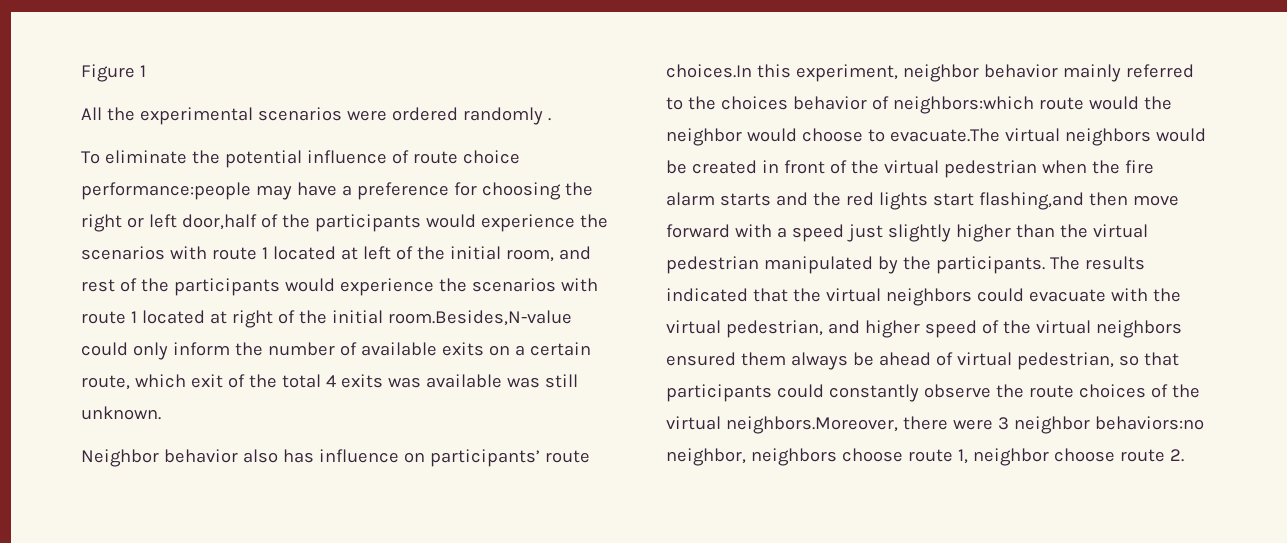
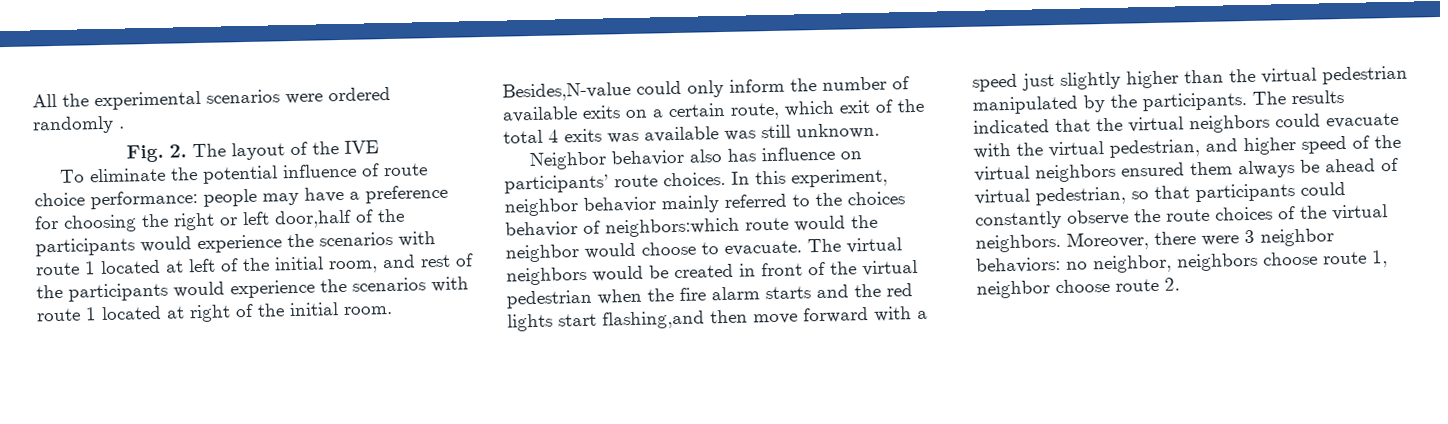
[81,64,146,82] Figure 1 // -> (32, 100) none
(551, 119) none -> [126,140,379,163] // Fig. 2. The layout of the IVE
[81,182,251,200] performance:people -> [90,188,257,210] performance: people
[387,310,572,326] room.Besides,N-value -> [343,305,393,315] [502,81,631,102] room. Besides,N-value
[666,64,752,78] choices.In -> [663,171,750,187] choices. In
[889,128,1000,142] evacuate.The -> [724,238,841,256] evacuate. The
[725,416,898,434] neighbors.Moreover, -> [975,231,1149,253] neighbors. Moreover,
[1094,416,1204,430] behaviors:no -> [976,256,1088,274] behaviors: no

